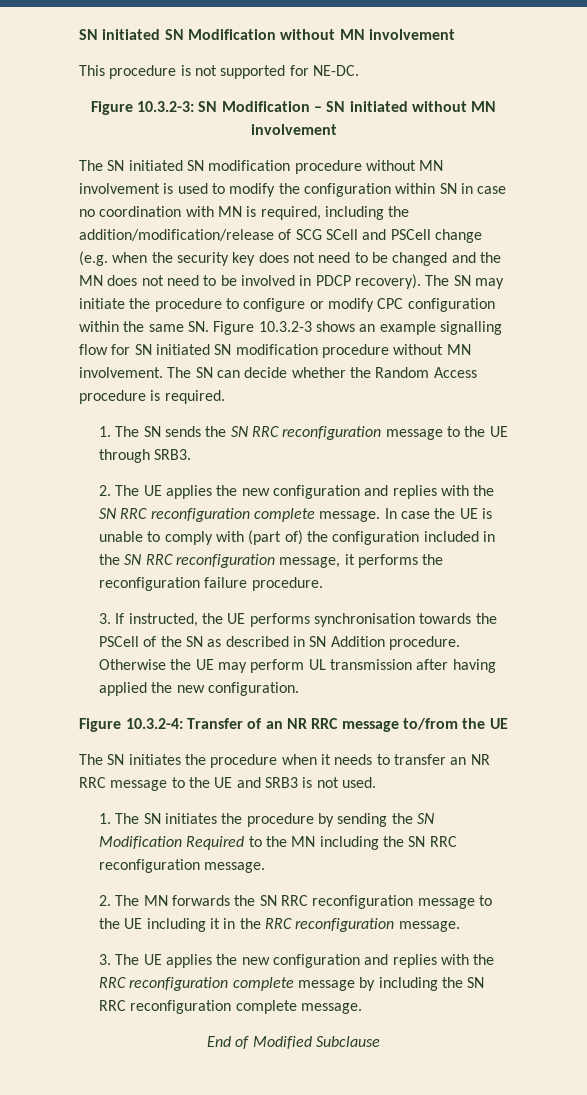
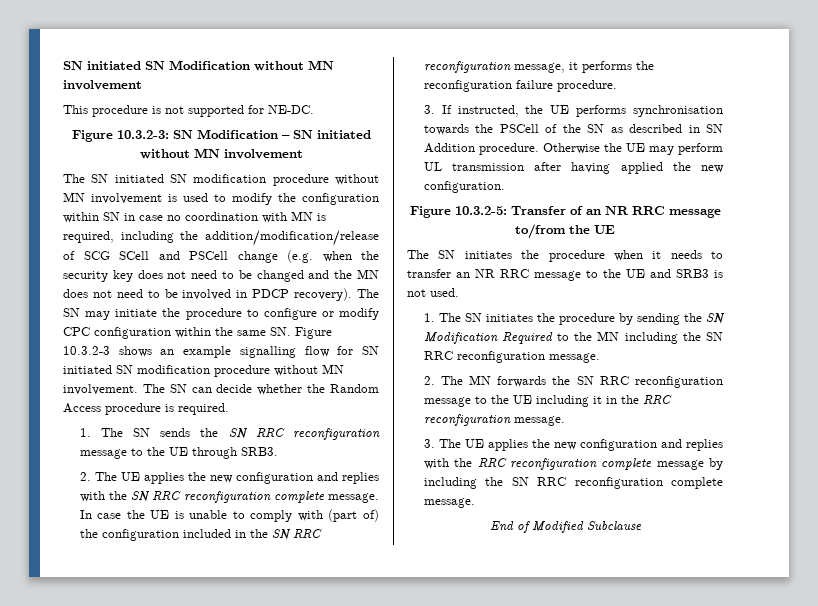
[125,718,183,729] 10.3.2-4: -> [454,206,507,215] 10.3.2-5:

